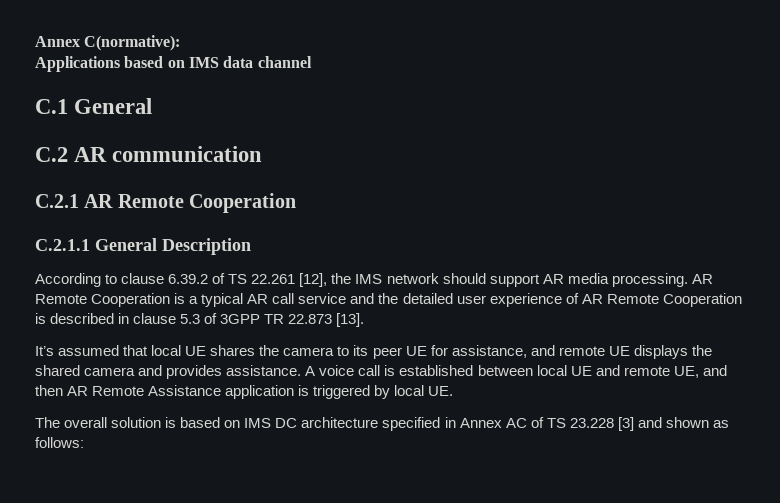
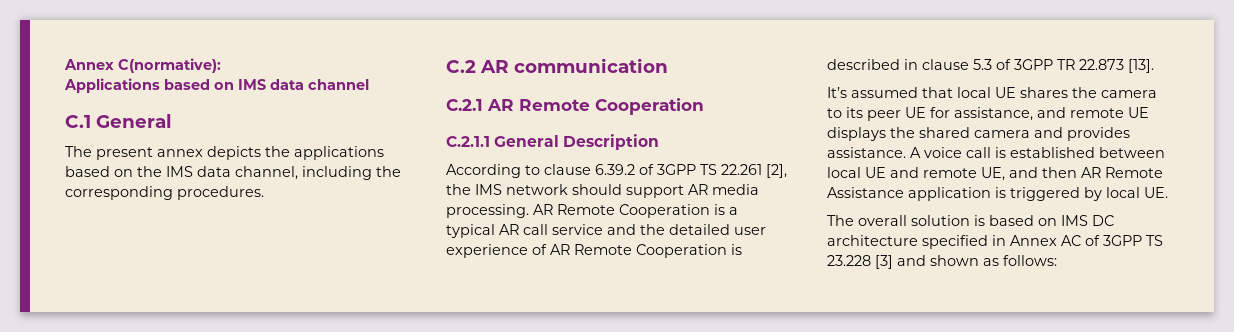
(153, 106) none -> [65,146,384,160] [65,166,401,180] [65,186,264,200] // The present annex depicts the applications based on the IMS data channel, including the corresponding procedures.
(226, 278) none -> [657,164,696,175] 3GPP
[299,273,328,287] [12], -> [766,164,787,178] [2],
(544, 422) none -> [1103,235,1142,246] 3GPP

